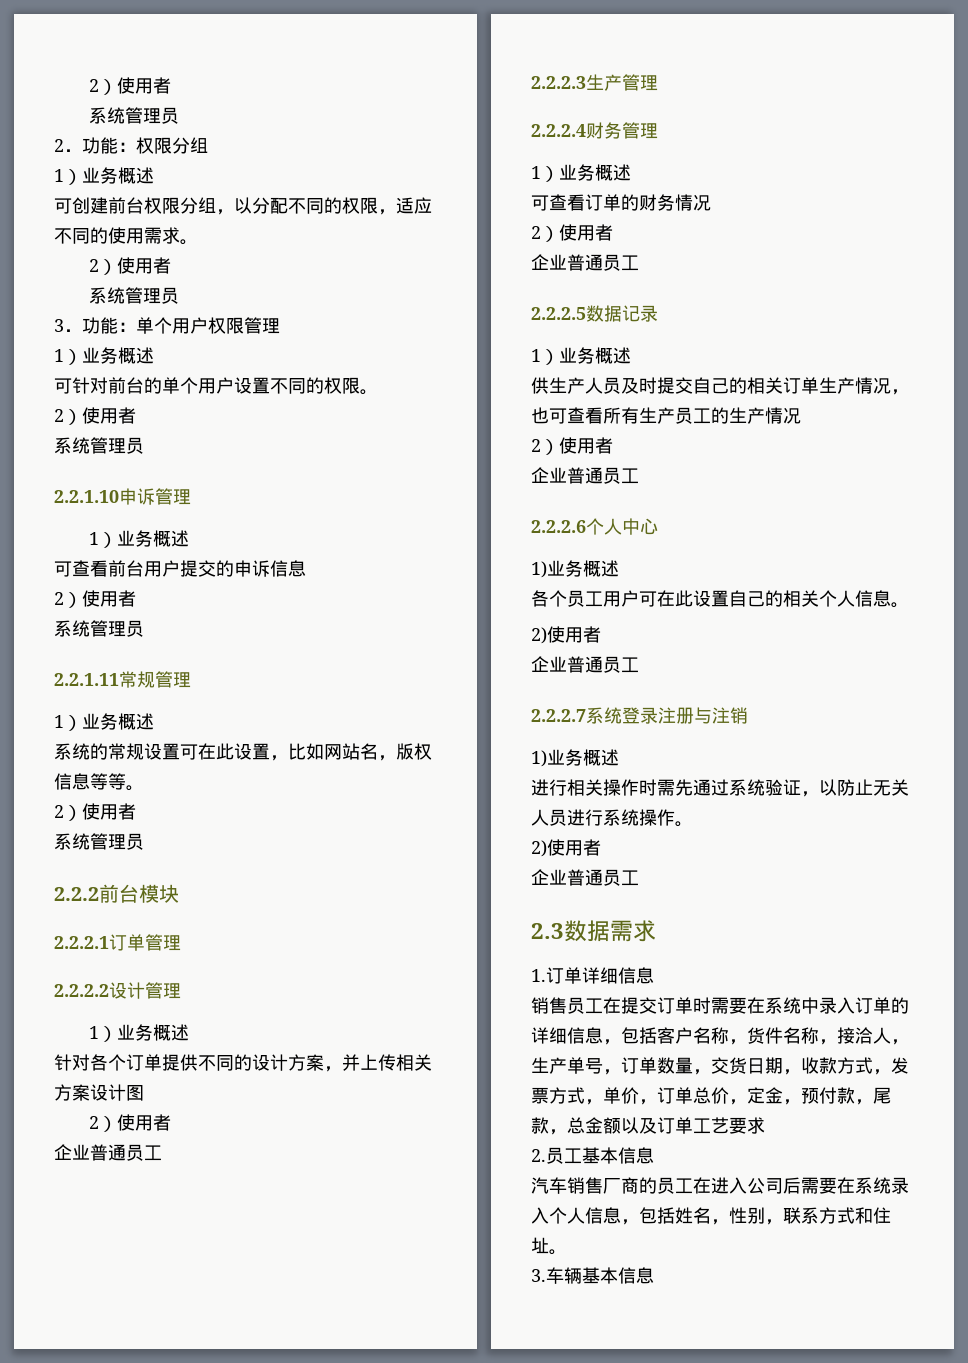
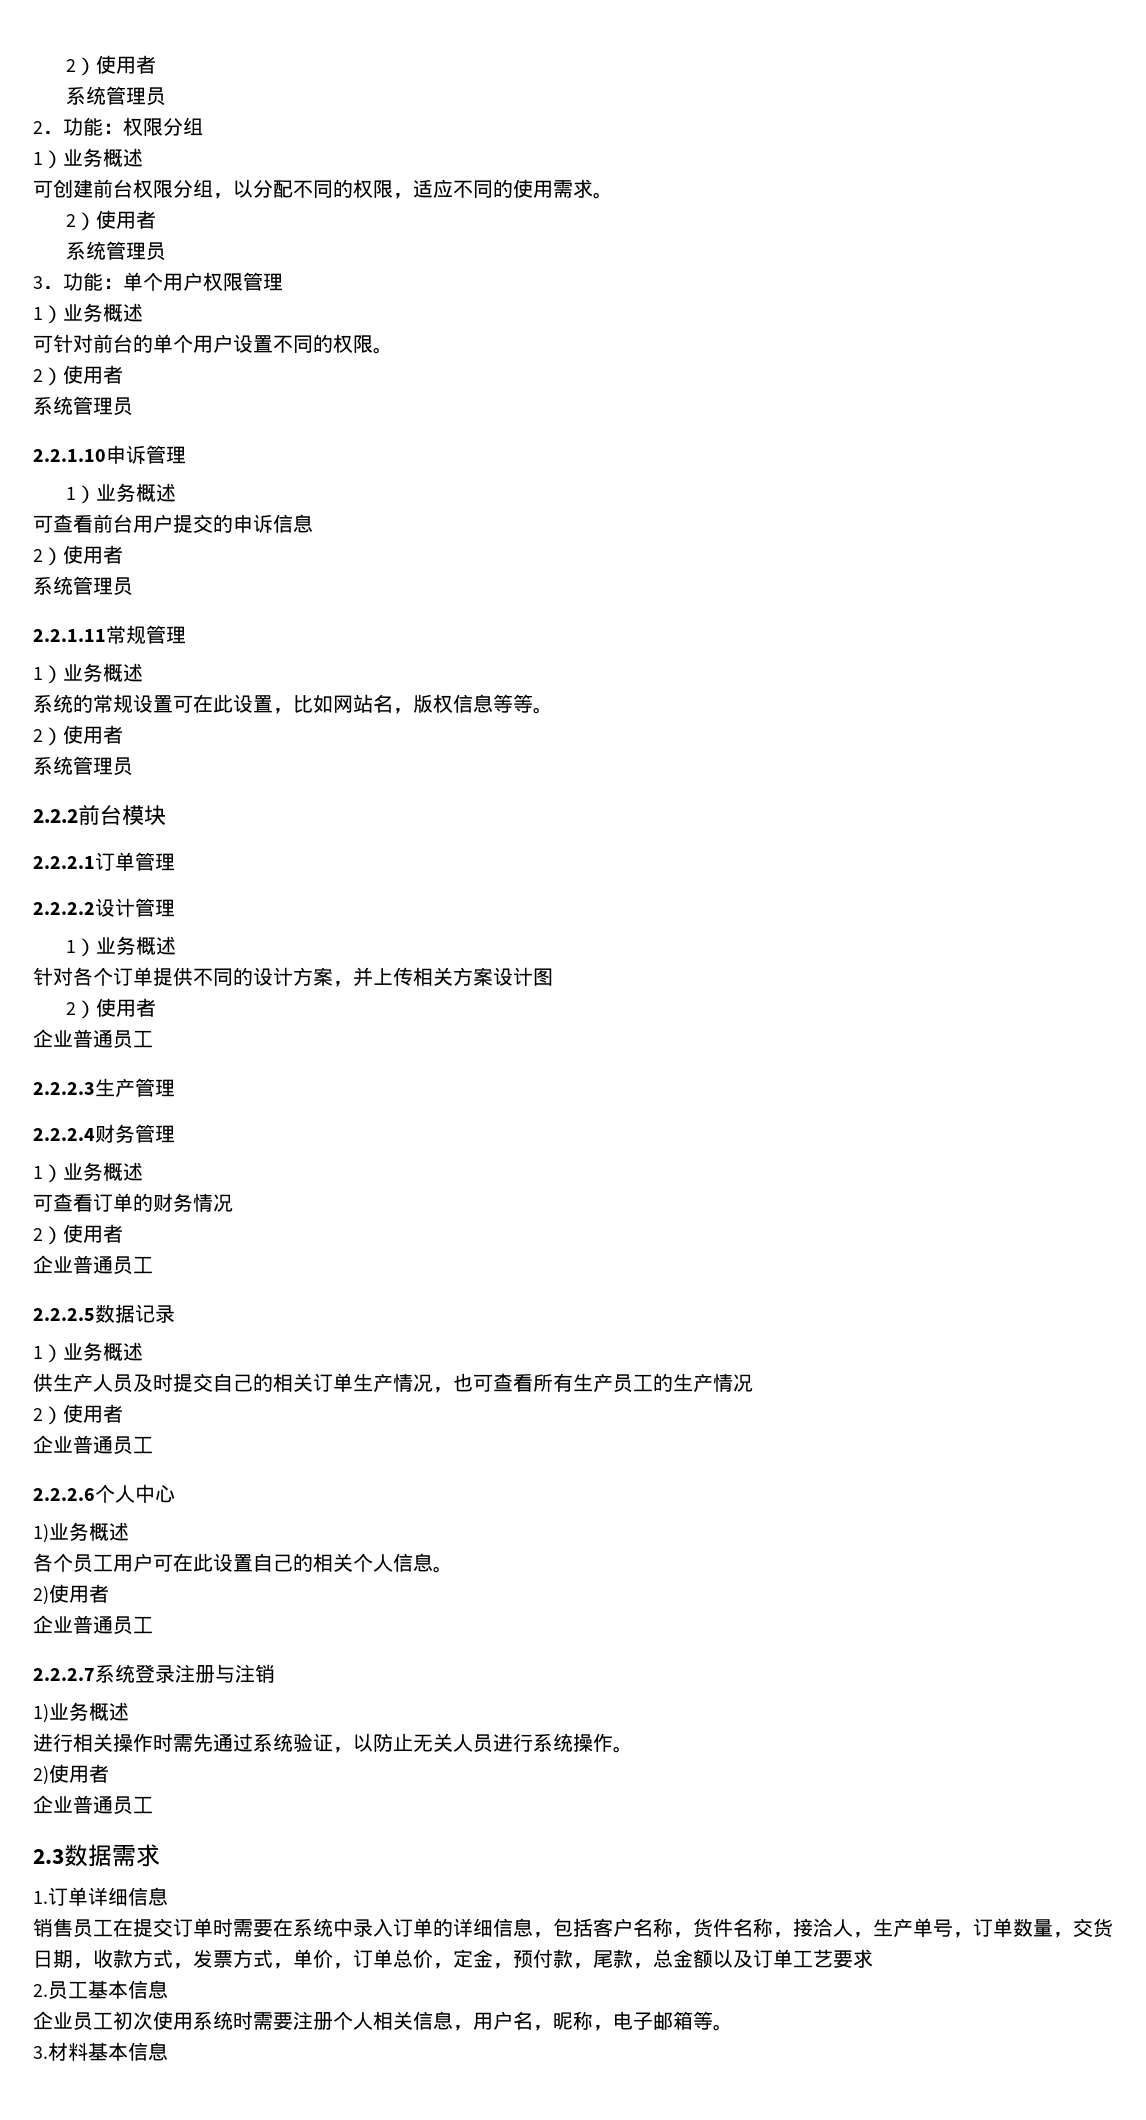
[531,1177,909,1194] [531,1207,891,1225] [531,1237,549,1254] 汽车销售厂商的员工在进入公司后需要在系统录入个人信息，包括姓名，性别，联系方式和住址 -> [33,2011,713,2031] 企业员工初次使用系统时需要注册个人相关信息，用户名，昵称，电子邮箱等
[546,1267,582,1284] 车辆 -> [48,2042,88,2061] 材料

